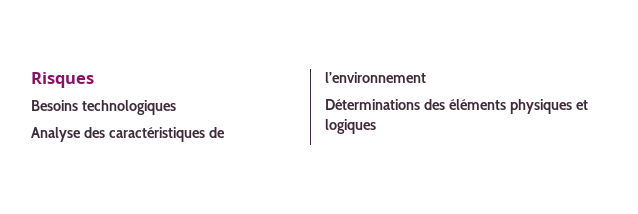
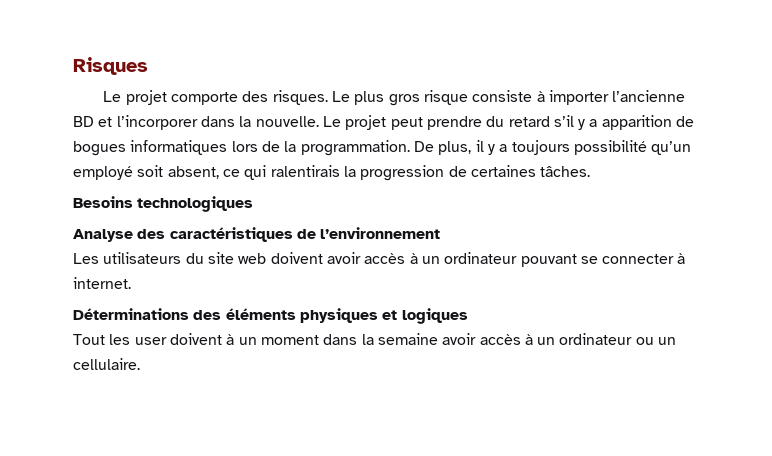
(94, 80) none -> [103,90,686,106] [73,115,695,130] [73,140,692,156] [73,165,591,181] // Le projet comporte des risques. Le plus gros risque consiste à importer l’ancienne BD et l’incorporer dans la nouvelle. Le projet peut prendre du retard s’il y a apparition de bogues informatiques lors de la programmation. De plus, il y a toujours possibilité qu’un employé soit absent, ce qui ralentirais la progression de certaines tâches.
(426, 77) none -> [73,252,686,267] [73,277,131,289] // Les utilisateurs du site web doivent avoir accès à un ordinateur pouvant se connecter à internet.
(376, 126) none -> [73,333,677,345] [73,358,140,370] // Tout les user doivent à un moment dans la semaine avoir accès à un ordinateur ou un cellulaire.

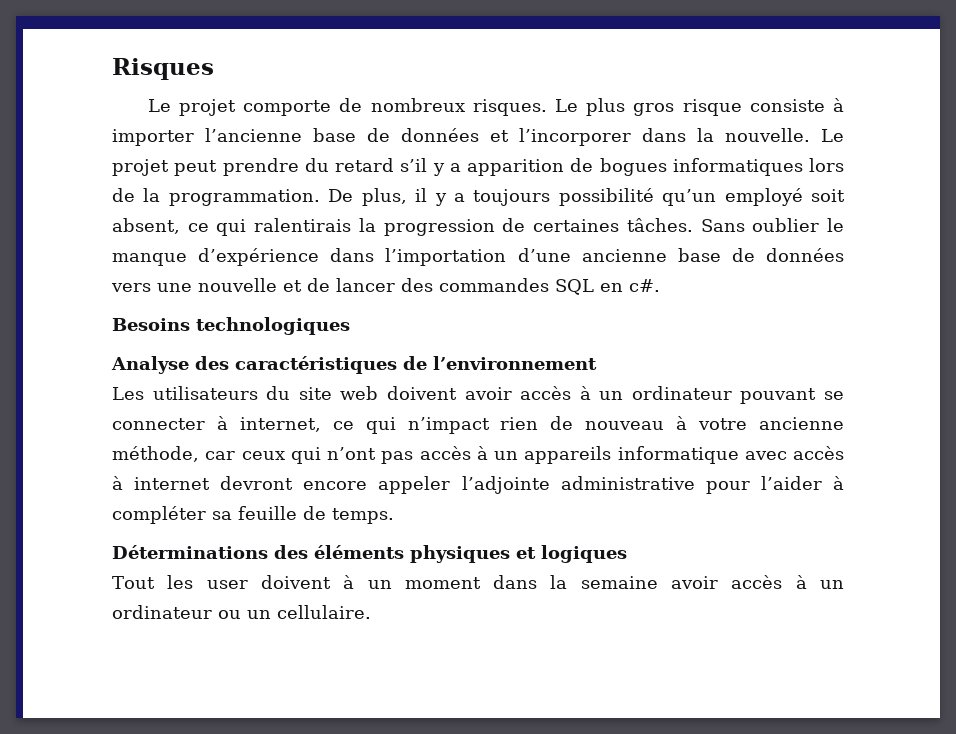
[242,91,269,102] des -> [339,98,465,112] de nombreux
[73,116,94,127] BD -> [313,128,479,142] base de données
(591, 171) none -> [700,218,845,232] [112,248,844,266] [111,278,660,295] Sans oublier le manque d’expérience dans l’importation d’une ancienne base de données vers une nouvelle et de lancer des commandes SQL en c#.
[73,277,131,289] internet. -> [239,416,844,434] [112,446,844,464] [112,476,844,494] [112,506,394,524] internet, ce qui n’impact rien de nouveau à votre ancienne méthode, car ceux qui n’ont pas accès à un appareils informatique avec accès à internet devront encore appeler l’adjointe administrative pour l’aider à compléter sa feuille de temps.

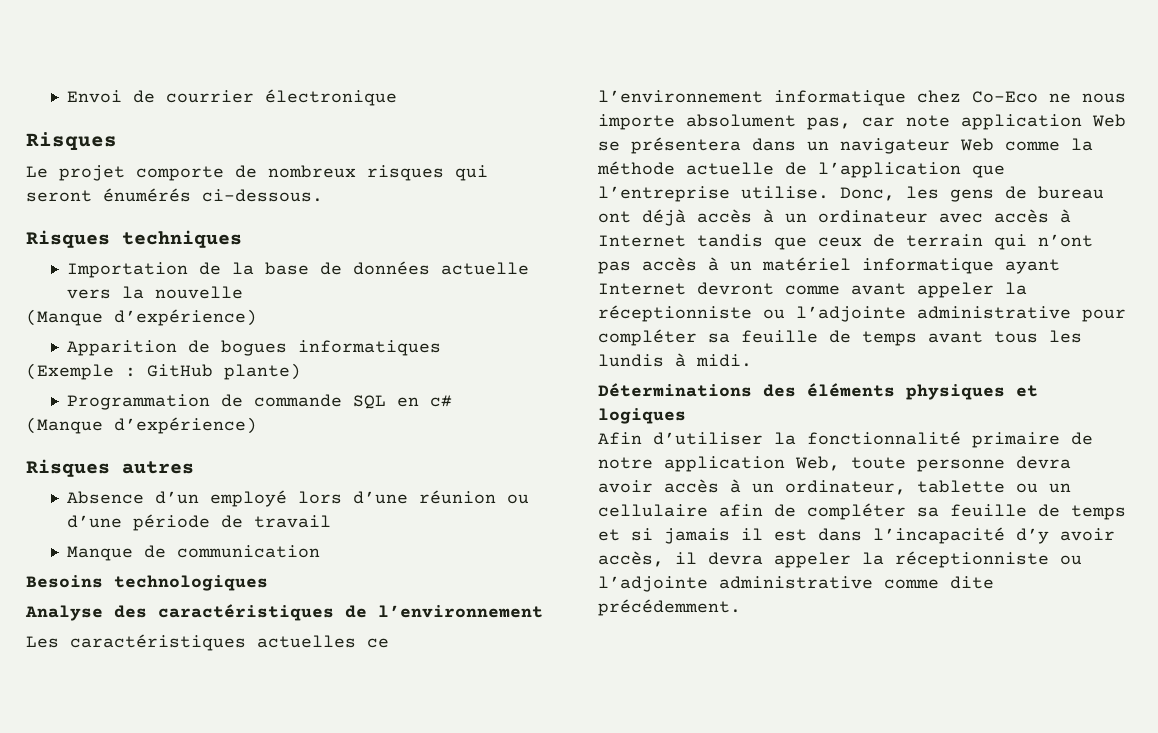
(112, 69) none -> [67,89,398,106] Envoi de courrier électronique //
[472,98,844,116] [112,128,844,146] [112,158,844,176] [112,188,845,206] [112,218,845,236] [112,248,844,266] [111,278,660,295] risques. Le plus gros risque consiste à importer l’ancienne base de données et l’incorporer dans la nouvelle. Le projet peut prendre du retard s’il y a apparition de bogues informatiques lors de la programmation. De plus, il y a toujours possibilité qu’un employé soit absent, ce qui ralentirais la progression de certaines tâches. Sans oublier le manque d’expérience dans l’importation d’une ancienne base de données vers une nouvelle et de lancer des commandes SQL en c#. -> [367,165,488,181] [26,188,323,202] [26,230,242,248] [67,261,530,278] [67,286,244,299] [26,309,257,326] [67,340,442,356] [26,363,301,380] [67,394,453,410] [26,417,257,434] [26,459,194,477] [67,490,530,507] [67,514,332,531] [67,545,321,561] risques qui seront énumérés ci-dessous. // Risques techniques // Importation de la base de données actuelle vers la nouvelle // (Manque d’expérience) // Apparition de bogues informatiques // (Exemple : GitHub plante) // Programmation de commande SQL en c# // (Manque d’expérience) // Risques autres // Absence d’un employé lors d’une réunion ou d’une période de travail // Manque de communication
[152,386,844,404] [112,416,844,434] [112,446,285,462] utilisateurs du site web doivent avoir accès à un ordinateur pouvant se connecter à internet, ce qui n’impact rien de nouveau à votre ancienne méthode, car ceux -> [70,634,389,651] [598,90,1126,106] [598,114,1126,130] [598,137,1093,154] [597,161,1005,178] [598,186,1104,202] [598,209,1071,226] [598,234,983,250] caractéristiques actuelles ce l’environnement informatique chez Co-Eco ne nous importe absolument pas, car note application Web se présentera dans un navigateur Web comme la méthode actuelle de l’application que l’entreprise utilise. Donc, les gens de bureau ont déjà accès à un ordinateur avec accès à Internet tandis que ceux de terrain
[524,446,844,464] [112,476,451,494] appareils informatique avec accès à internet devront encore appeler -> [762,257,1060,274] [598,282,1027,298] [598,305,785,322] matériel informatique ayant Internet devront comme avant appeler la réceptionniste ou
[760,476,844,490] [112,506,394,524] l’aider à compléter sa feuille de temps. -> [598,329,1082,346] [598,353,752,367] compléter sa feuille de temps avant tous les lundis à midi.
[112,575,845,589] [112,605,371,619] Tout les user doivent à un moment dans la semaine avoir accès à un ordinateur ou un cellulaire. -> [598,431,1093,448] [598,456,1071,472] [598,479,1071,495] [598,503,1126,520] [598,527,1115,544] [598,551,1082,568] [598,576,994,592] [598,599,741,616] Afin d’utiliser la fonctionnalité primaire de notre application Web, toute personne devra avoir accès à un ordinateur, tablette ou un cellulaire afin de compléter sa feuille de temps et si jamais il est dans l’incapacité d’y avoir accès, il devra appeler la réceptionniste ou l’adjointe administrative comme dite précédemment.

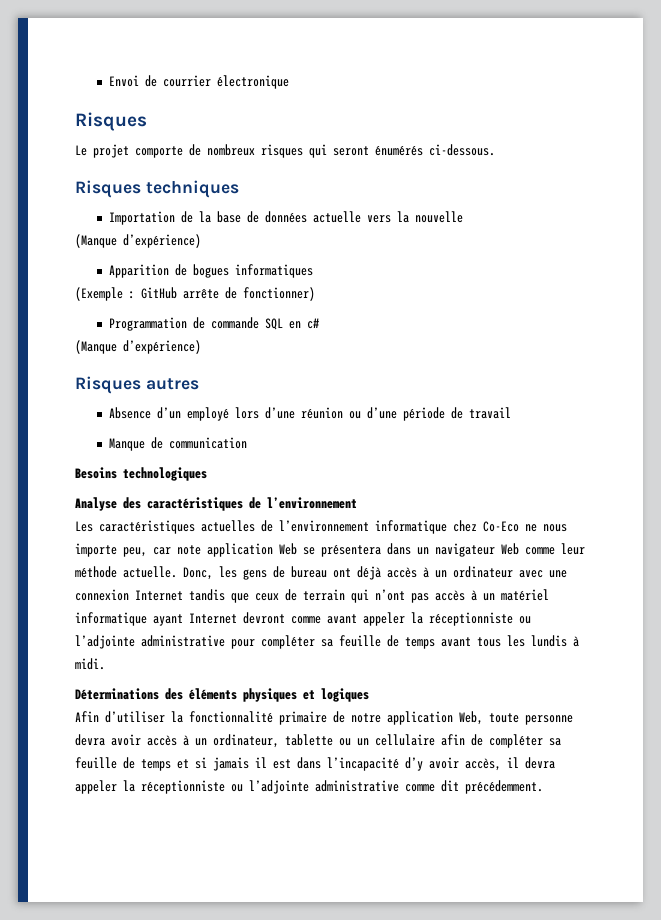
[224,363,301,380] plante) -> [183,287,315,301] arrête de fonctionner)
[367,638,389,648] ce -> [261,520,273,532] de
[686,114,851,130] absolument pas, -> [123,547,147,557] peu,
[1071,138,1093,151] [597,161,1005,178] [598,186,829,202] la méthode actuelle de l’application que l’entreprise utilise. -> [561,543,585,555] [75,566,177,578] leur méthode actuelle.
[994,209,1071,223] accès à -> [549,570,567,578] [75,589,129,601] une connexion
[950,576,994,589] dite -> [441,780,459,792] dit

